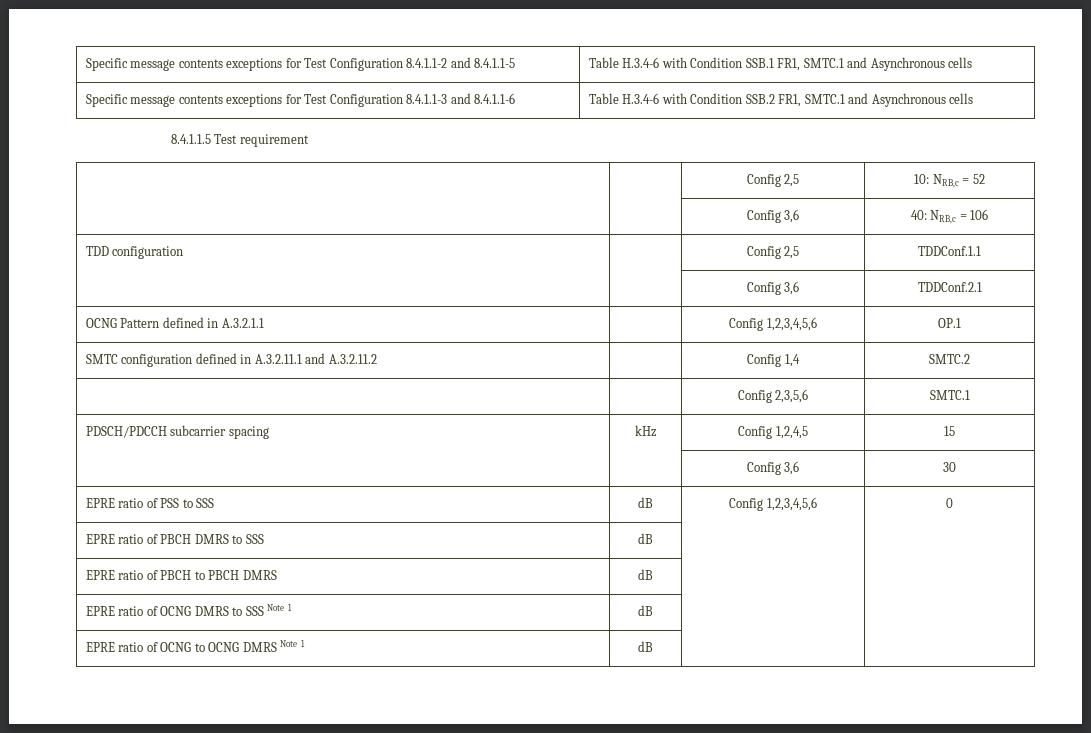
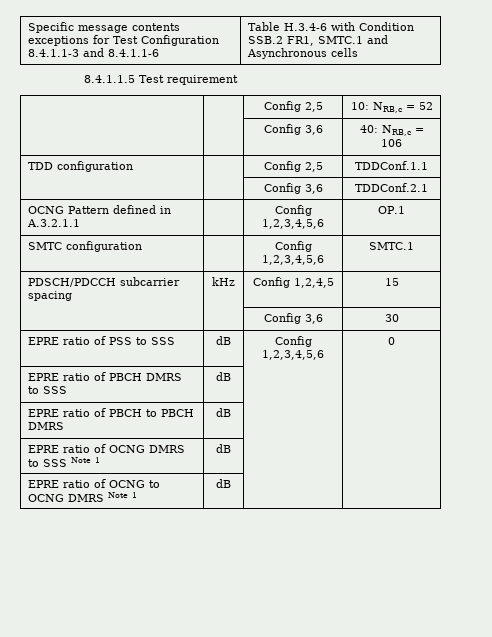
[85,57,516,71] [588,57,973,71] [85,94,403,107] Specific message contents exceptions for Test Configuration 8.4.1.1-2 and 8.4.1.1-5 | Table H.3.4-6 with Condition SSB.1 FR1, SMTC.1 and Asynchronous cells // Specific message contents exceptions for Test Configuration -> [27,22,180,33] [27,35,219,46] Specific message contents exceptions for Test Configuration
[195,353,377,364] [747,354,800,367] [929,354,970,364] [737,389,809,403] defined in A.3.2.11.1 and A.3.2.11.2 | | Config 1,4 | SMTC.2 // | | Config 2,3,5,6 -> [274,241,312,252] [262,255,324,265] | | Config 1,2,3,4,5,6

